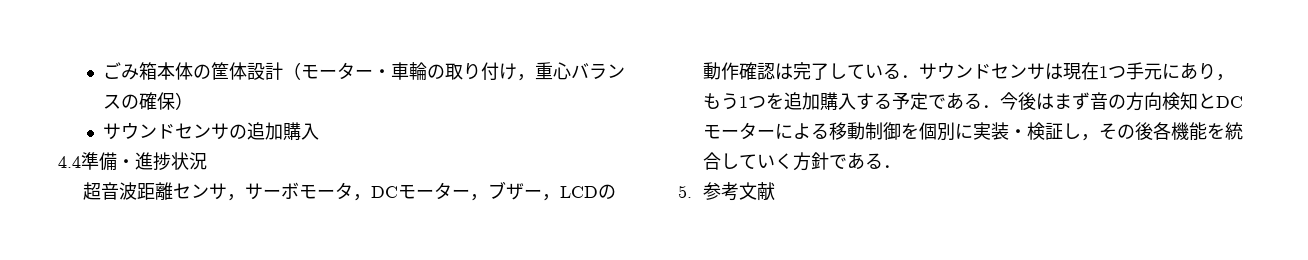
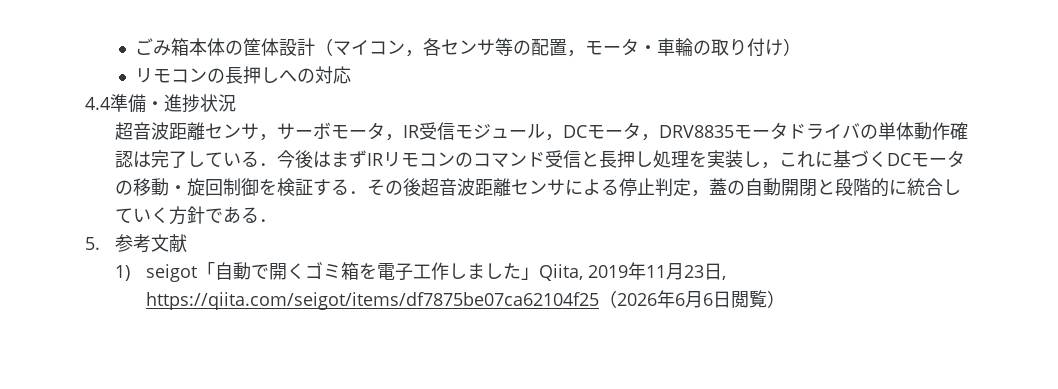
[300,62,625,81] [102,92,193,110] [102,122,319,141] モーター・車輪の取り付け，重心バランスの確保） // サウンドセンサの追加購入 -> [333,38,802,57] [135,66,352,84] マイコン，各センサ等の配置，モータ・車輪の取り付け） // リモコンの長押しへの対応
[371,181,617,201] DCモーター，ブザー，LCDの -> [403,122,915,141] IR受信モジュール，DCモータ，DRV8835モータドライバの単体
[919,62,1235,81] [703,92,1244,111] [703,122,1226,141] サウンドセンサは現在1つ手元にあり，もう1つを追加購入する予定である．今後はまず音の方向検知とDCモーターによる移動制御を個別に実装・検証し，その後各機能を -> [277,150,966,169] [115,178,908,197] 今後はまずIRリモコンのコマンド受信と長押し処理を実装し，これに基づくDCモータの移動・旋回制御を検証する．その後超音波距離センサによる停止判定，蓋の自動開閉と段階的に
(776, 191) none -> [115,262,726,282] [145,290,785,310] // 1) seigot「自動で開くゴミ箱を電子工作しました」Qiita, 2019年11月23日, https://qiita.com/seigot/items/df7875be07ca62104f25（2026年6月6日閲覧）

